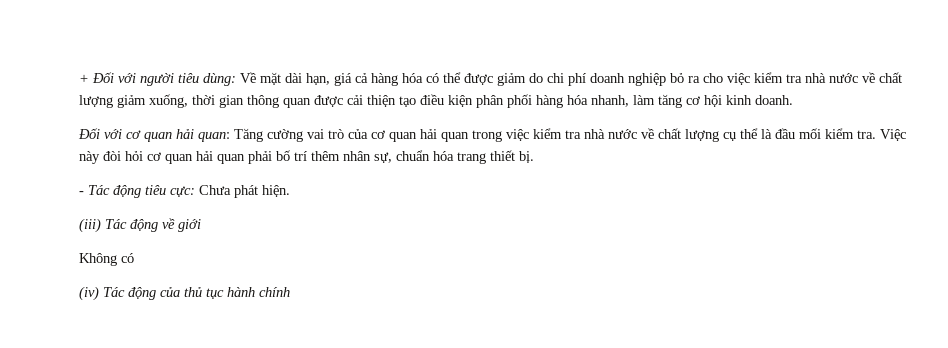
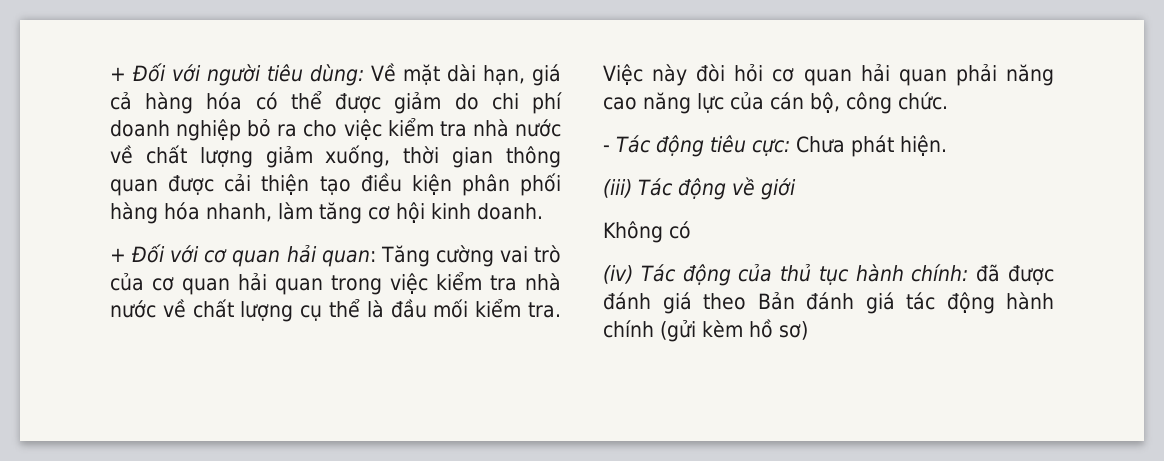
(793, 100) none -> [110,248,126,262] +
[276,150,534,164] bố trí thêm nhân sự, chuẩn hóa trang thiết bị. -> [1006,64,1054,86] [603,91,948,114] năng cao năng lực của cán bộ, công chức.
[259,287,290,297] chính -> [911,264,1054,285] [603,291,1054,314] [603,319,808,342] chính: đã được đánh giá theo Bản đánh giá tác động hành chính (gửi kèm hồ sơ)

